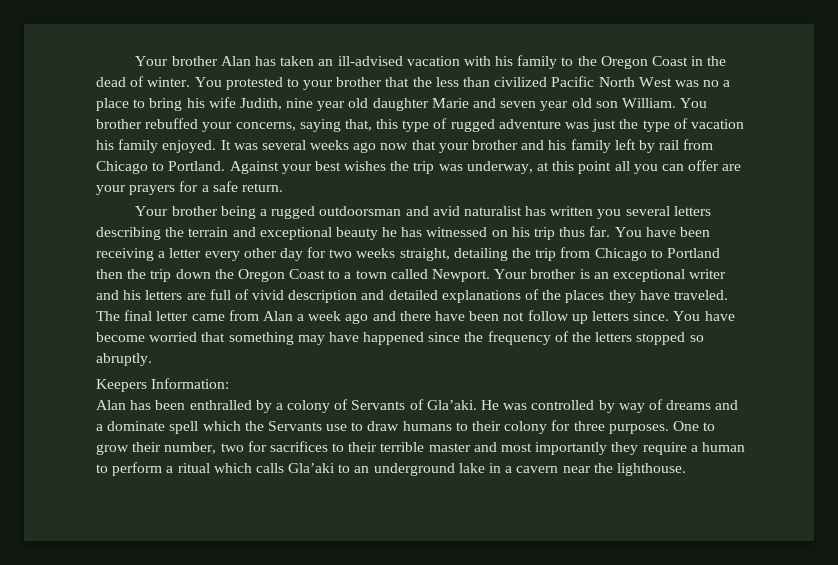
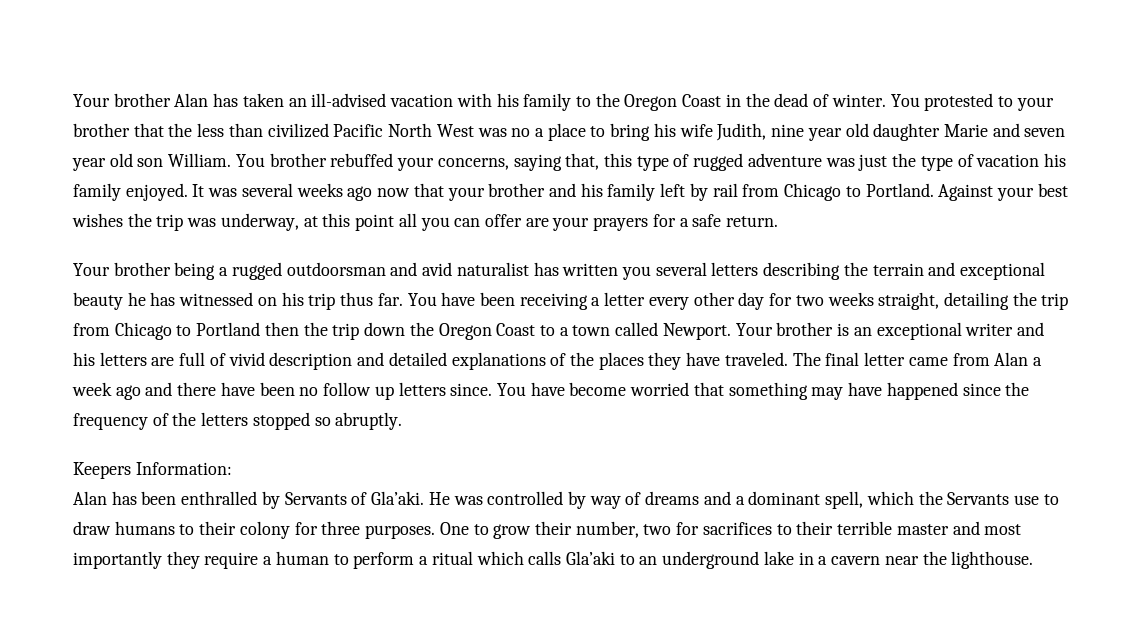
[503,312,525,321] not -> [299,387,319,396] no
[275,399,349,413] a colony of -> (280, 500) none
[107,421,199,434] dominate spell -> [748,491,864,509] dominant spell,

